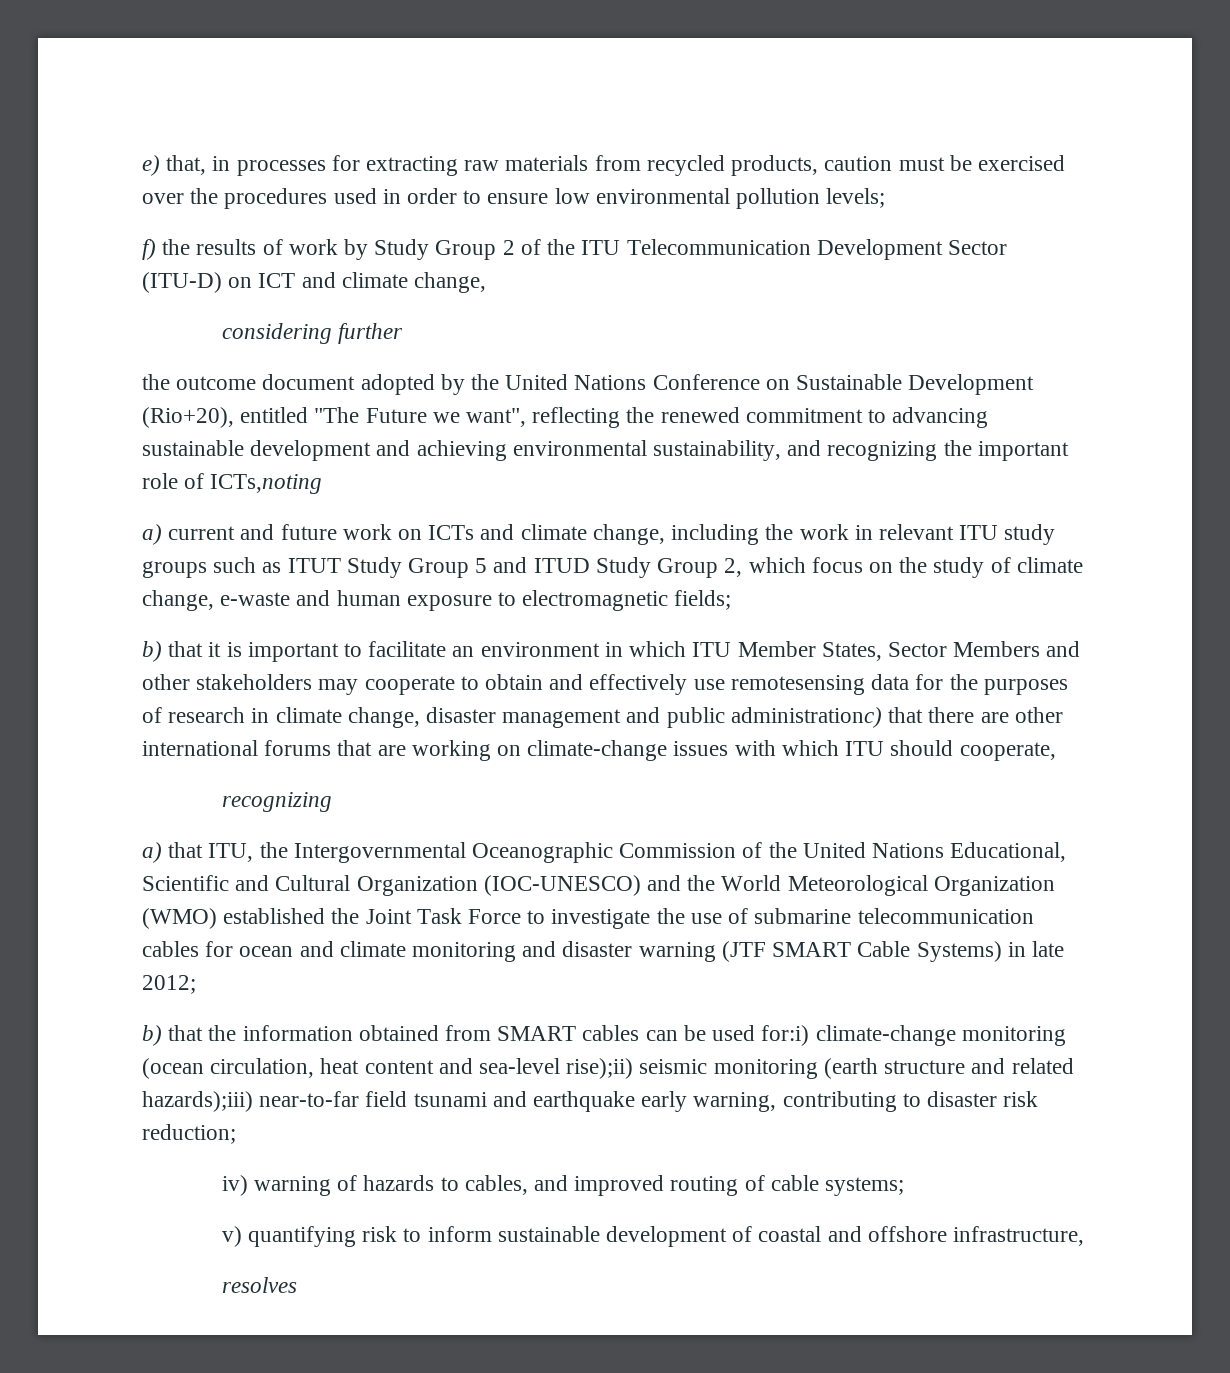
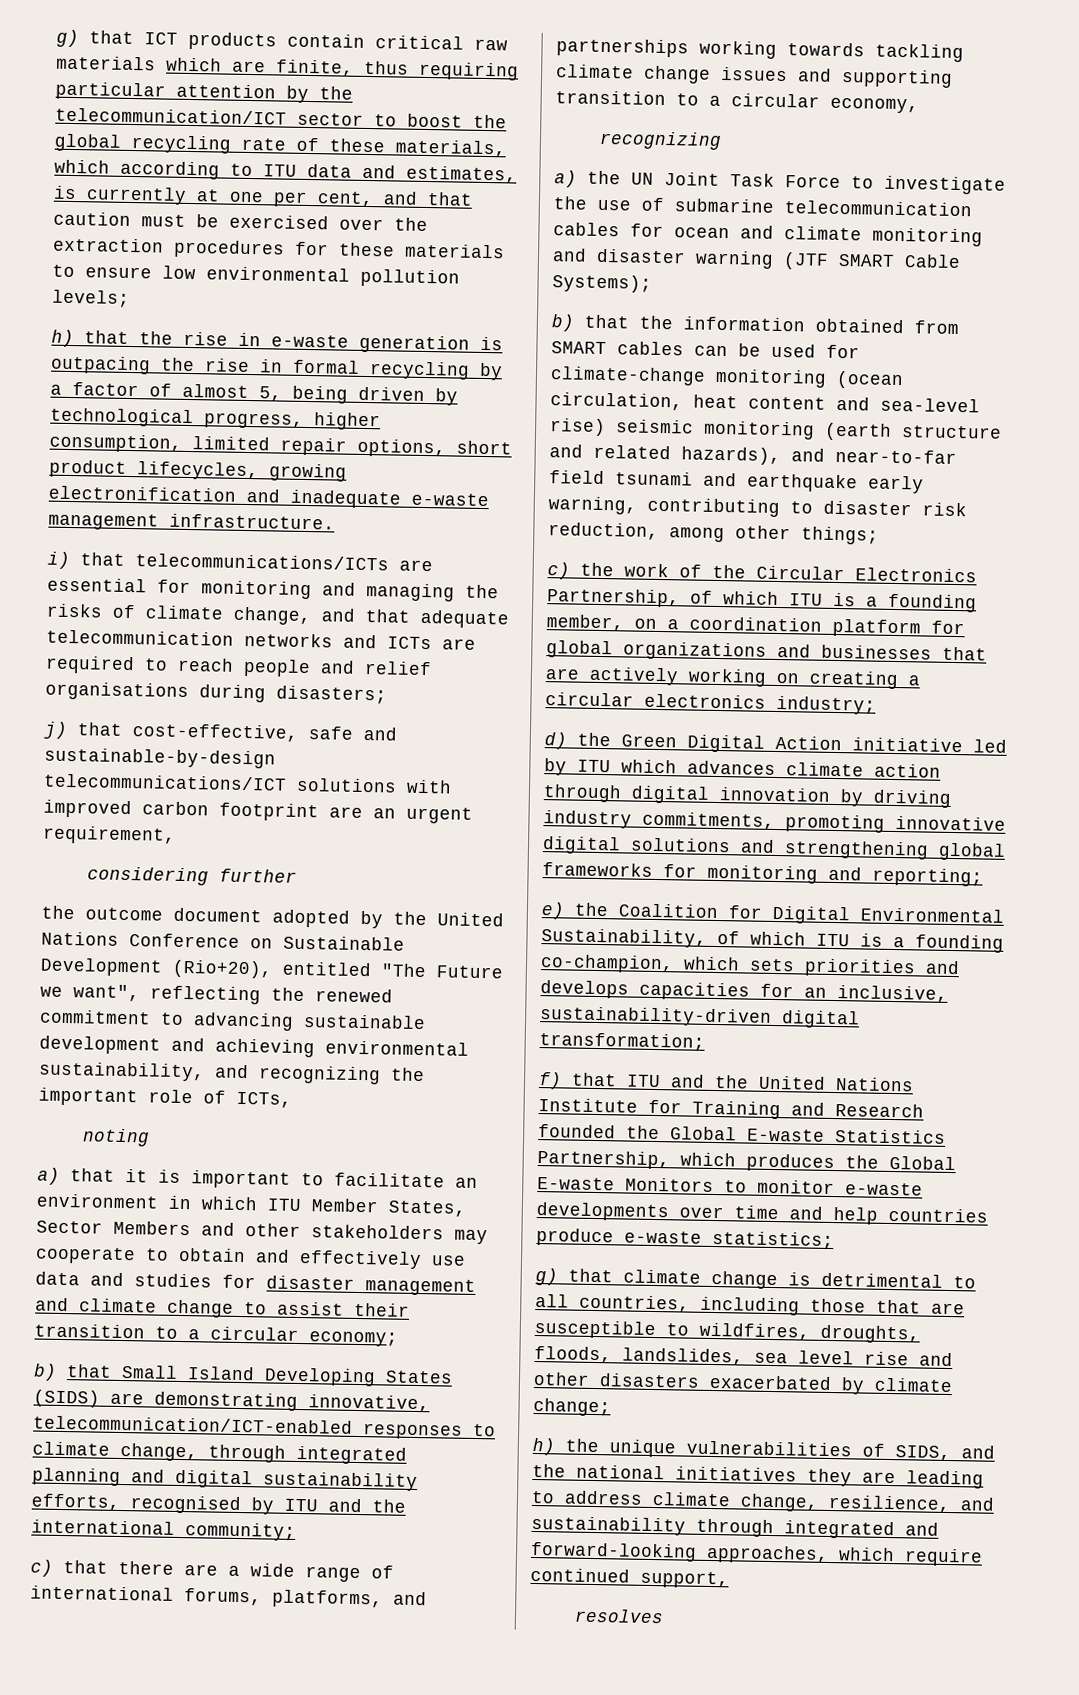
[142,155,819,176] e) that, in processes for extracting raw materials from recycled products, -> [56,29,508,51] [56,55,519,81] [55,81,353,103] [55,107,507,129] [54,133,506,158] [54,159,517,184] [53,185,473,208] g) that ICT products contain critical raw materials which are finite, thus requiring particular attention by the telecommunication/ICT sector to boost the global recycling rate of these materials, which according to ITU data and estimates, is currently at one per cent, and that
[224,188,458,209] procedures used in order -> [53,237,505,259] extraction procedures for these materials
[142,239,1007,260] [142,272,487,293] f) the results of work by Study Group 2 of the ITU Telecommunication Development Sector (ITU-D) on ICT and climate change, -> [51,329,503,354] [50,355,503,381] [50,382,458,406] [50,407,381,431] [49,433,512,458] [49,459,347,482] [48,485,489,509] [48,512,335,531] [47,551,433,572] [47,577,499,602] [46,603,509,629] [46,629,476,650] [45,655,432,678] [45,681,387,705] [43,721,398,742] [44,747,276,769] [43,773,452,794] [43,799,473,824] [43,825,176,845] h) that the rise in e-waste generation is outpacing the rise in formal recycling by a factor of almost 5, being driven by technological progress, higher consumption, limited repair options, short product lifecycles, growing electronification and inadequate e-waste management infrastructure. // i) that telecommunications/ICTs are essential for monitoring and managing the risks of climate change, and that adequate telecommunication networks and ICTs are required to reach people and relief organisations during disasters; // j) that cost-effective, safe and sustainable-by-design telecommunications/ICT solutions with improved carbon footprint are an urgent requirement,
[210,474,323,494] [142,524,1056,545] [142,557,1083,578] [142,590,732,611] [142,641,162,662] ICTs,noting // a) current and future work on ICTs and climate change, including the work in relevant ITU study groups such as ITUT Study Group 5 and ITUD Study Group 2, which focus on the study of climate change, e-waste and human exposure to electromagnetic fields; // b) -> [236,1091,292,1108] [82,1128,151,1147] [37,1167,60,1185] ICTs, // noting // a)
[730,674,1068,695] [142,707,1063,728] [142,740,1056,761] [221,792,332,812] [142,842,1067,863] [142,875,1055,896] [142,908,360,929] remotesensing data for the purposes of research in climate change, disaster management and public administrationc) that there are other international forums that are working on climate-change issues with which ITU should cooperate, // recognizing // a) that ITU, the Intergovernmental Oceanographic Commission of the United Nations Educational, Scientific and Cultural Organization (IOC-UNESCO) and the World Meteorological Organization (WMO) established the -> [35,1271,476,1296] [35,1297,410,1318] [34,1323,398,1347] [33,1363,453,1387] [33,1389,430,1413] [33,1415,496,1440] [32,1441,407,1465] [32,1467,418,1492] [31,1493,406,1515] [31,1519,296,1541] [30,1559,394,1583] [30,1585,427,1609] [556,38,964,63] [556,64,953,88] [555,90,919,114] [599,130,723,150] [554,170,654,188] data and studies for disaster management and climate change to assist their transition to a circular economy; // b) that Small Island Developing States (SIDS) are demonstrating innovative, telecommunication/ICT-enabled responses to climate change, through integrated planning and digital sustainability efforts, recognised by ITU and the international community; // c) that there are a wide range of international forums, platforms, and partnerships working towards tackling climate change issues and supporting transition to a circular economy, // recognizing // a) the UN
[916,941,1064,962] [142,975,196,994] Systems) in late 2012; -> [552,274,652,293] Systems);
[761,1025,810,1046] for:i) -> [826,344,860,359] for
[566,1058,634,1079] rise);ii) -> [549,418,606,437] rise)
[142,1091,253,1112] hazards);iii) -> [681,446,825,466] hazards), and
[142,1124,236,1144] [221,1175,905,1196] [221,1226,1085,1247] reduction; // iv) warning of hazards to cables, and improved routing of cable systems; // v) quantifying risk to inform sustainable development of coastal and offshore infrastructure, -> [548,522,879,545] [547,562,977,583] [547,588,977,613] [546,614,965,638] [546,640,987,661] [545,666,920,690] [545,692,876,715] [544,732,1007,753] [544,758,941,778] [543,784,952,808] [543,810,1006,833] [542,836,1006,861] [542,862,983,887] [541,902,1005,925] [541,928,1004,953] [540,954,960,978] [540,980,948,1003] [540,1006,860,1029] [539,1032,705,1052] [538,1072,914,1092] [538,1098,924,1120] [538,1124,946,1144] [537,1150,956,1173] [537,1177,923,1196] [536,1202,988,1225] [536,1228,834,1251] [535,1267,976,1290] [535,1293,965,1316] [534,1319,920,1344] [534,1345,953,1367] [533,1371,953,1395] [533,1397,611,1417] [532,1437,995,1462] [532,1463,984,1489] [531,1490,995,1514] [531,1515,939,1540] [530,1541,983,1567] [530,1567,729,1589] reduction, among other things; // c) the work of the Circular Electronics Partnership, of which ITU is a founding member, on a coordination platform for global organizations and businesses that are actively working on creating a circular electronics industry; // d) the Green Digital Action initiative led by ITU which advances climate action through digital innovation by driving industry commitments, promoting innovative digital solutions and strengthening global frameworks for monitoring and reporting; // e) the Coalition for Digital Environmental Sustainability, of which ITU is a founding co-champion, which sets priorities and develops capacities for an inclusive, sustainability-driven digital transformation; // f) that ITU and the United Nations Institute for Training and Research founded the Global E-waste Statistics Partnership, which produces the Global E-waste Monitors to monitor e-waste developments over time and help countries produce e-waste statistics; // g) that climate change is detrimental to all countries, including those that are susceptible to wildfires, droughts, floods, landslides, sea level rise and other disasters exacerbated by climate change; // h) the unique vulnerabilities of SIDS, and the national initiatives they are leading to address climate change, resilience, and sustainability through integrated and forward-looking approaches, which require continued support,

